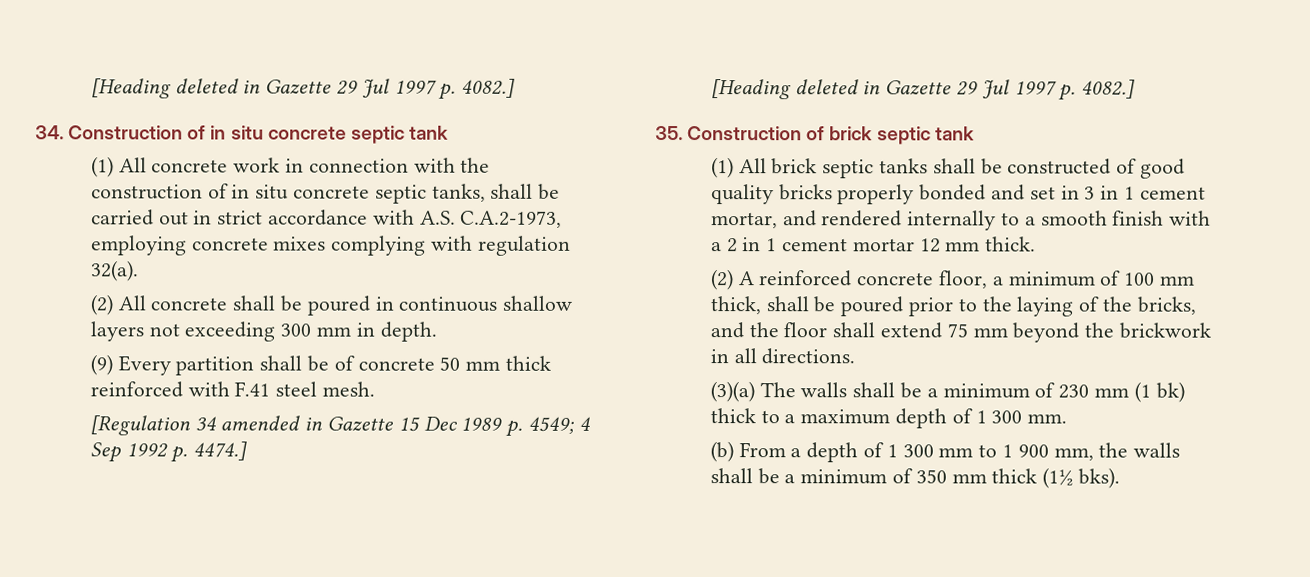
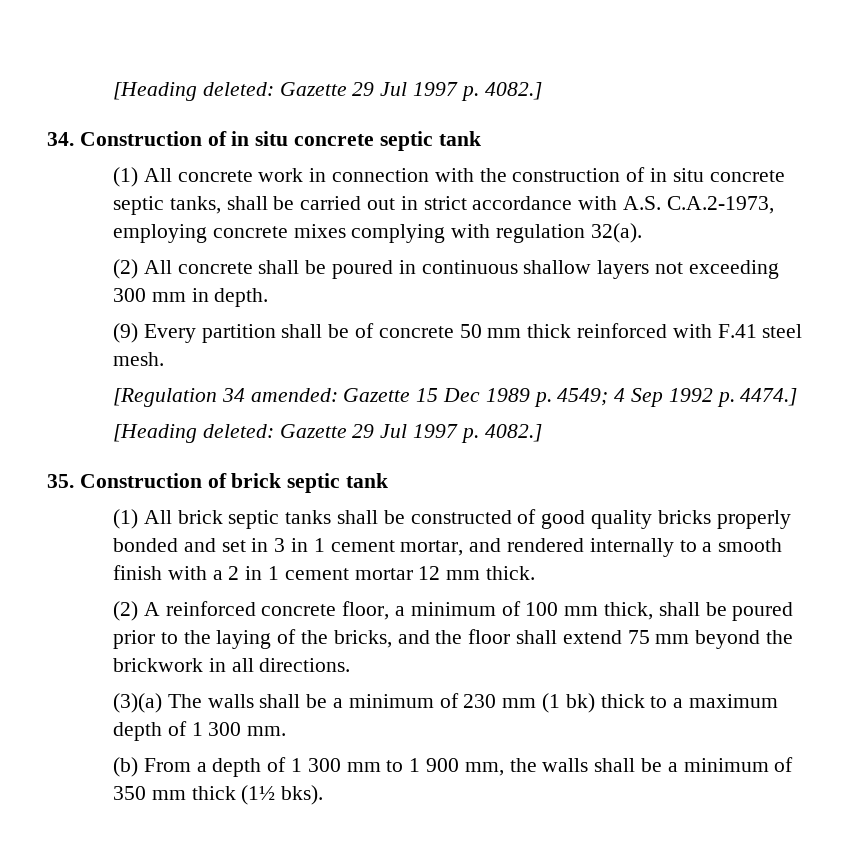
[90,78,262,99] [Heading deleted in -> [112,82,274,101] [Heading deleted:
[220,415,324,431] amended in -> [250,388,338,402] amended:
[794,79,882,95] deleted in -> [202,424,274,438] deleted:

